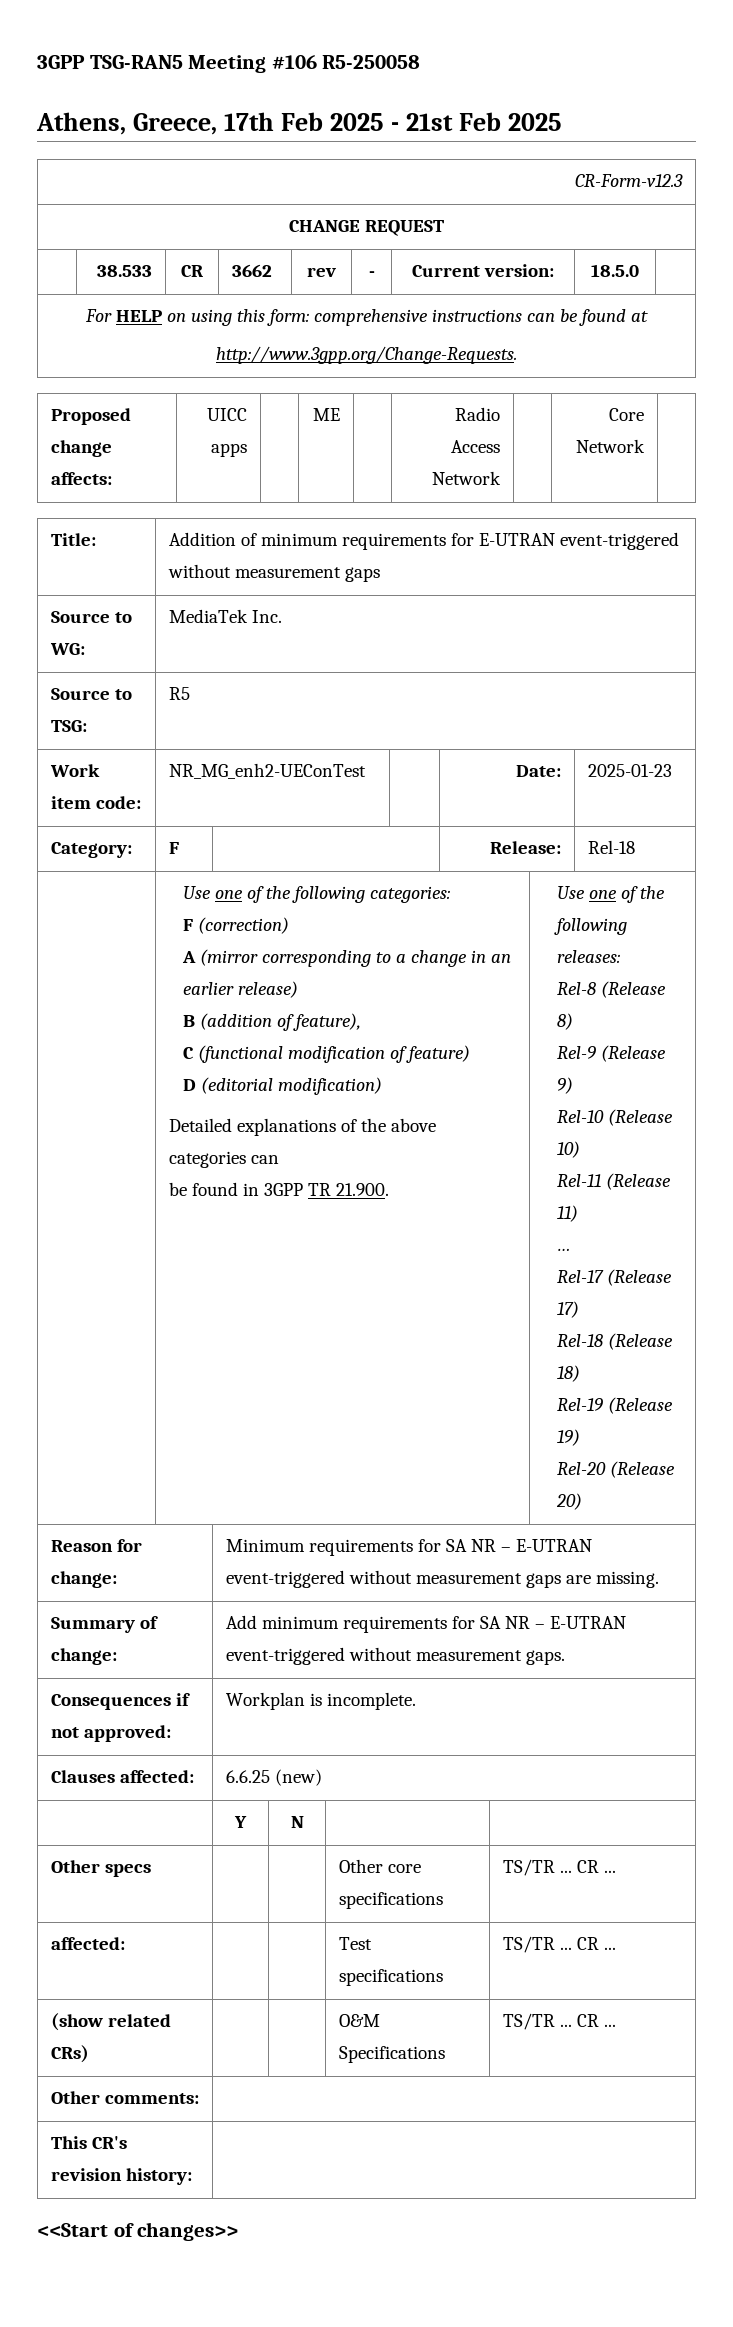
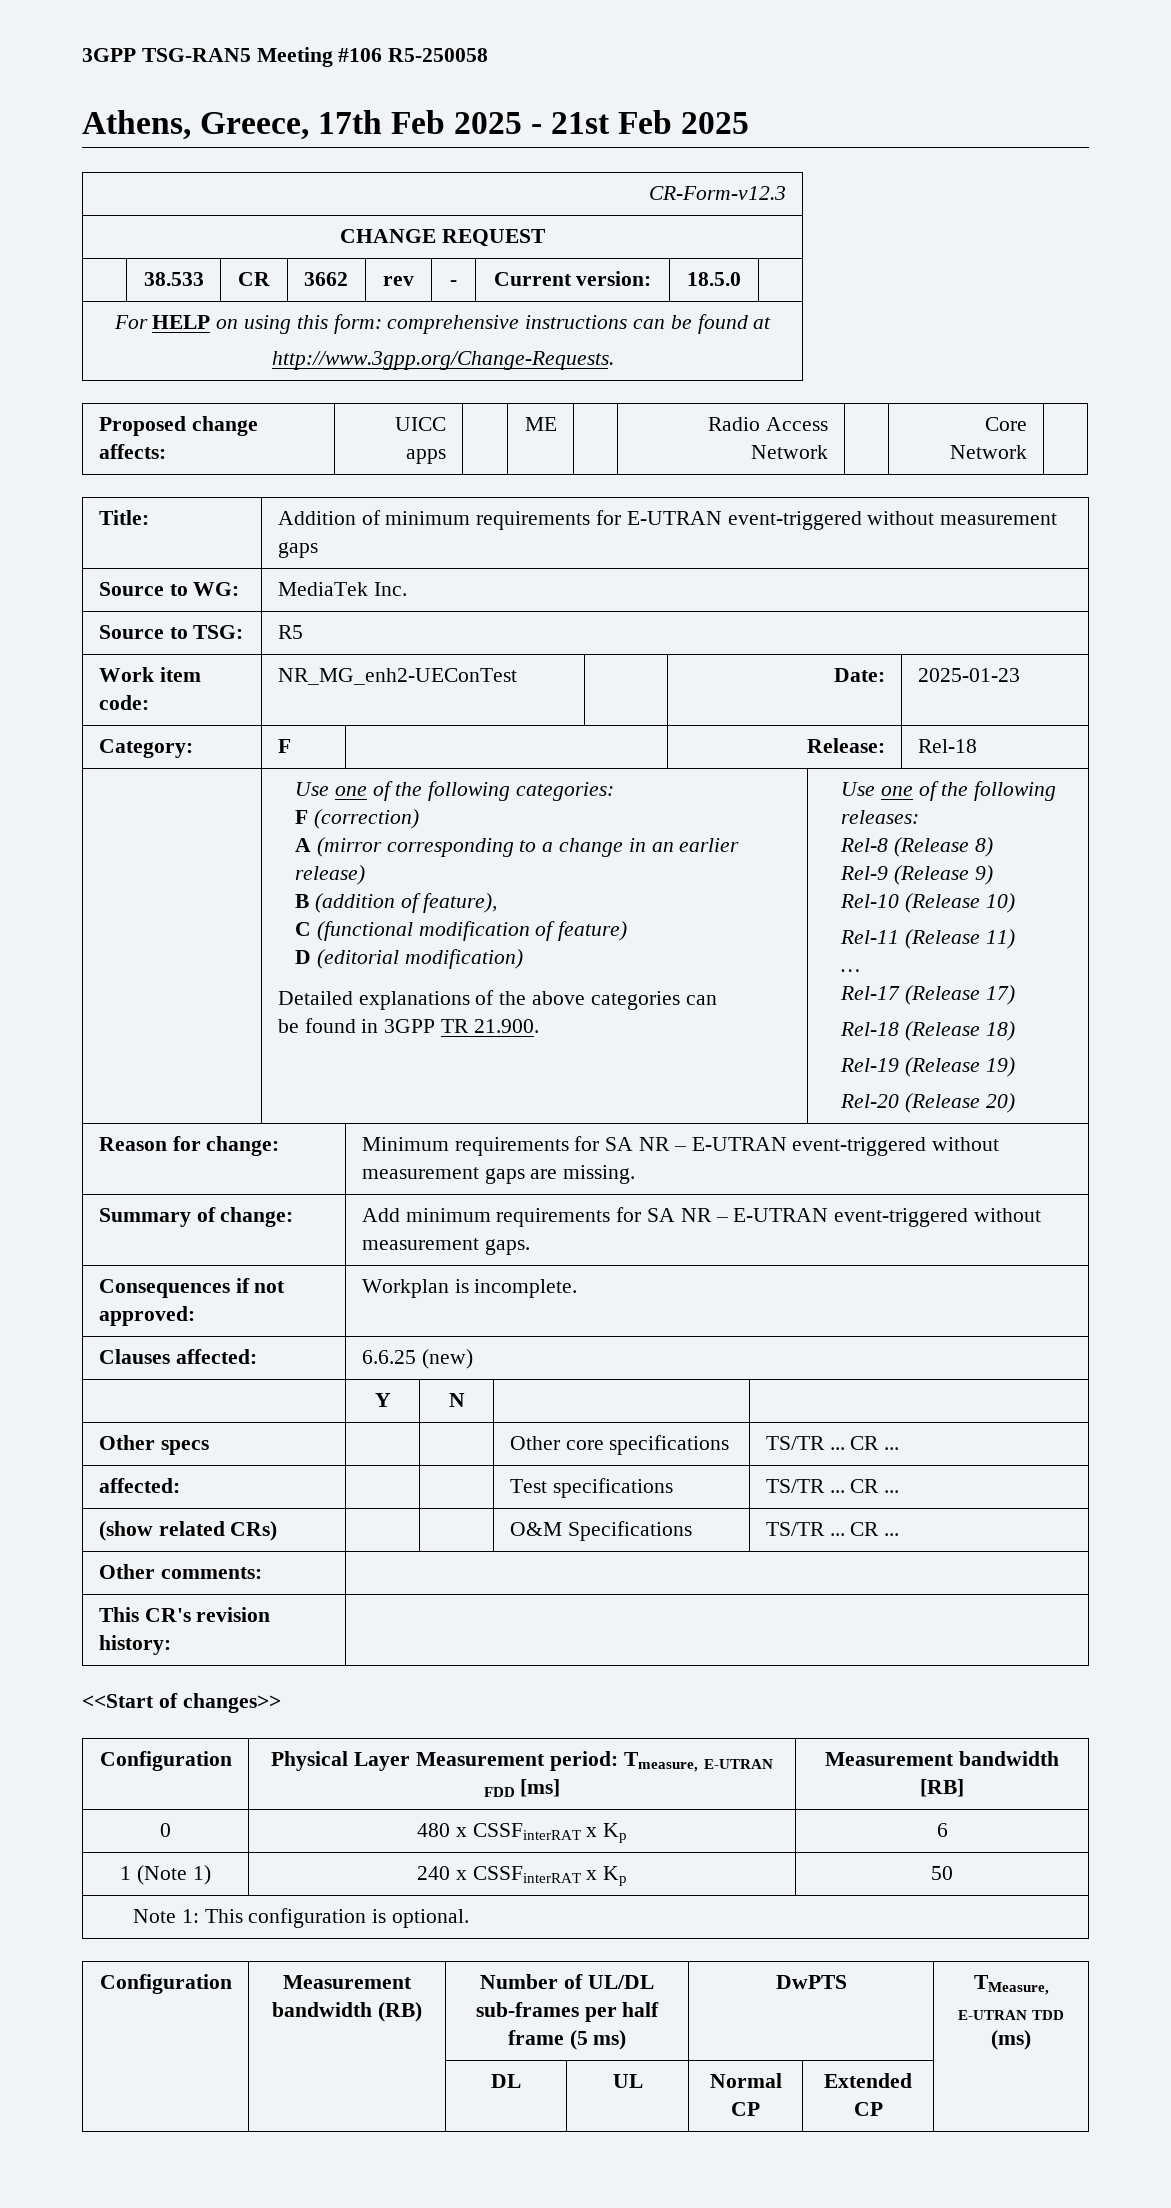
(239, 2231) none -> [99,1751,232,1771] [271,1751,773,1772] [483,1779,561,1797] [825,1751,1059,1766] [920,1779,964,1797] [160,1823,171,1837] [416,1823,628,1843] [936,1823,948,1837] [120,1865,211,1885] [416,1866,628,1886] [931,1866,953,1880] [133,1908,470,1928] [99,1974,232,1994] [283,1975,412,1989] [272,2002,422,2022] [480,1974,654,1989] [475,2002,660,2022] [507,2030,627,2050] [775,1975,847,1989] [973,1975,1049,1995] [957,2010,1065,2020] [991,2030,1031,2050] [491,2074,521,2088] [612,2074,643,2088] [709,2073,782,2088] [731,2102,760,2116] [824,2073,912,2088] [853,2102,883,2116] // Configuration | Physical Layer Measurement period: Tmeasure, E-UTRAN FDD [ms] | Measurement bandwidth [RB] // 0 | 480 x CSSFinterRAT x Kp | 6 // 1 (Note 1) | 240 x CSSFinterRAT x Kp | 50 // Note 1: This configuration is optional. // Configuration | Measurement bandwidth (RB) | Number of UL/DL sub-frames per half frame (5 ms) | DwPTS | TMeasure, E-UTRAN TDD (ms) // | | DL | UL | Normal CP | Extended CP |

